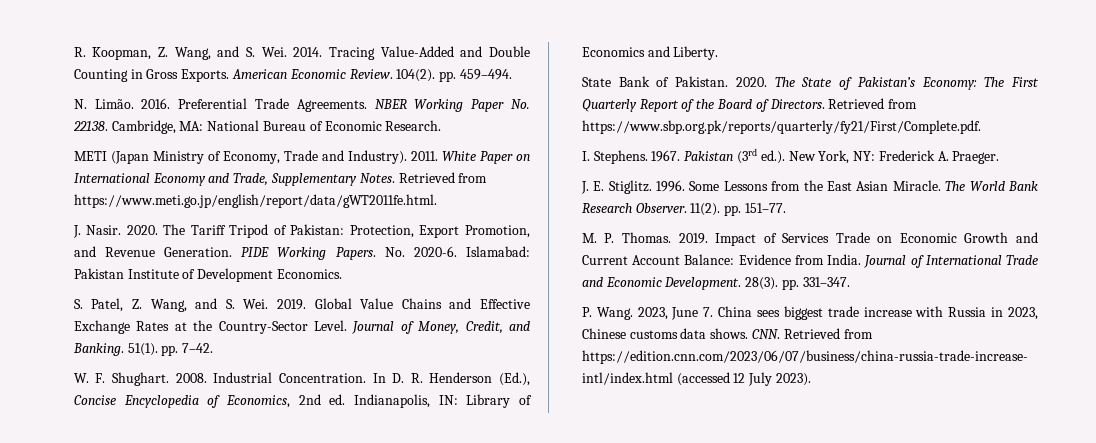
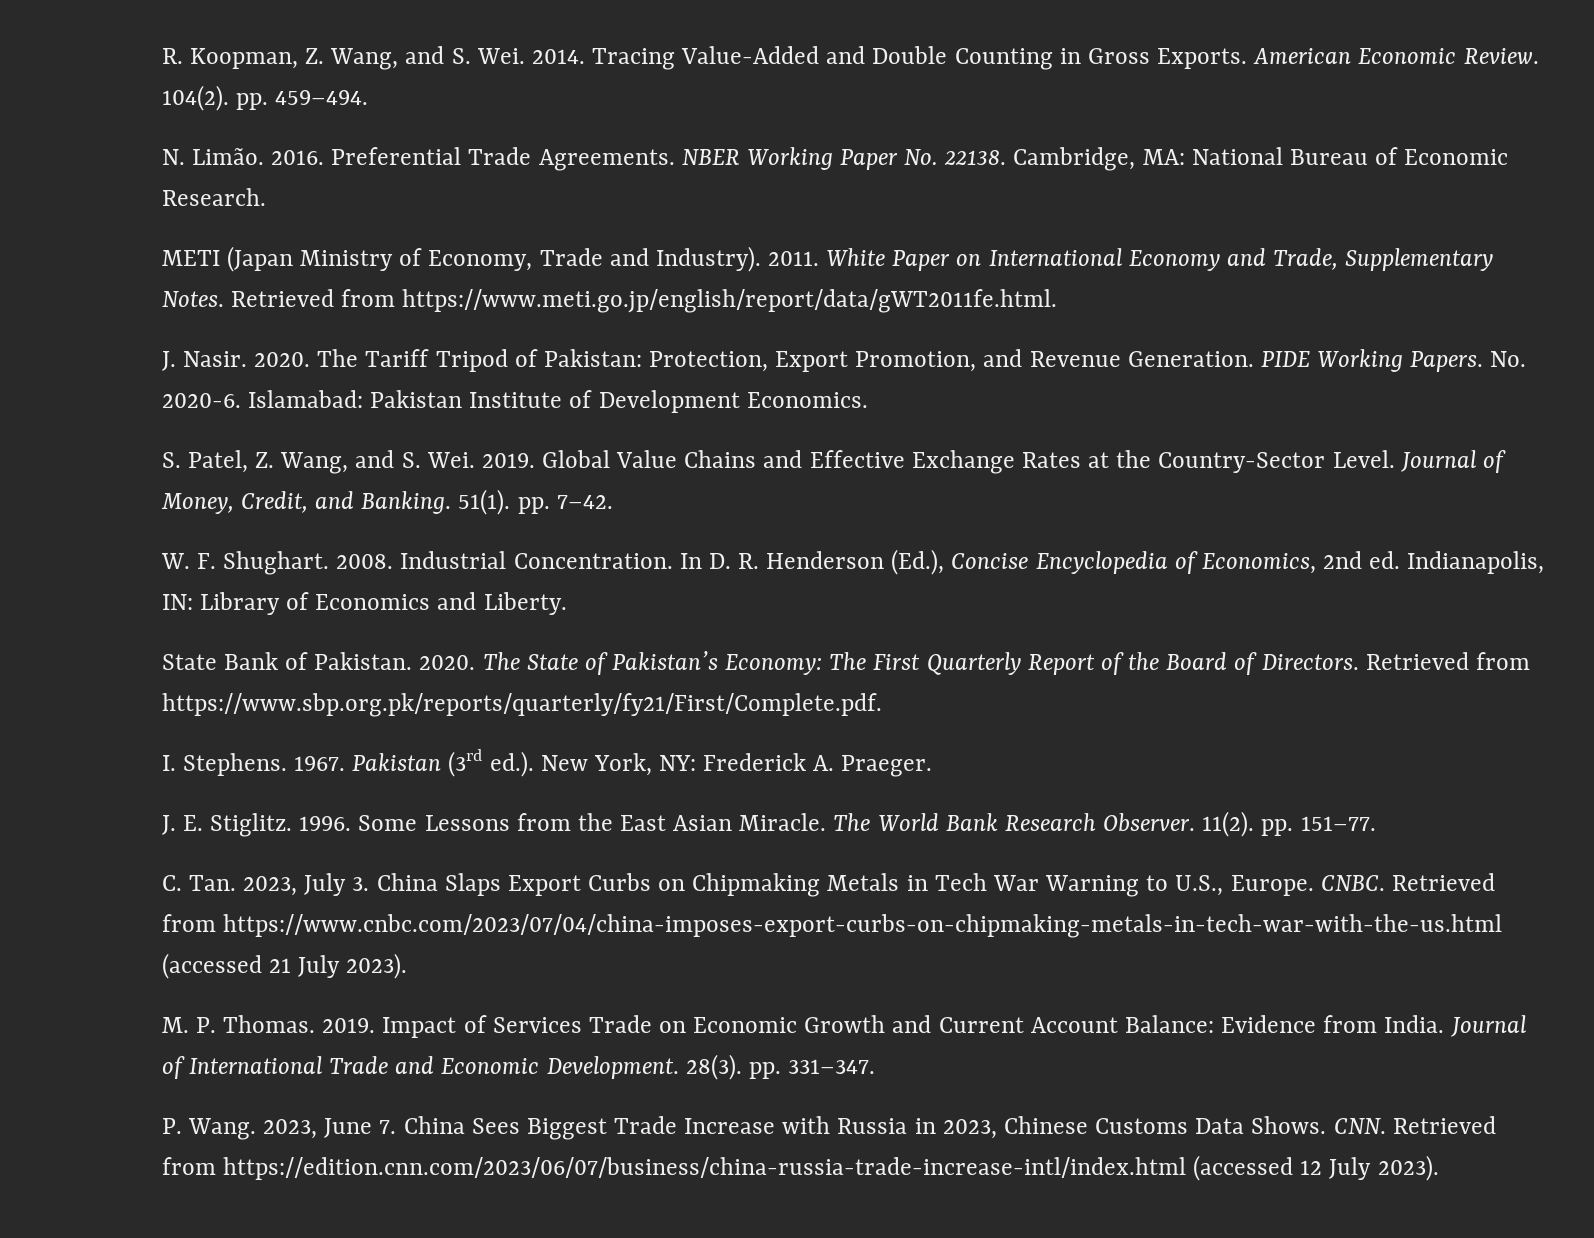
(786, 208) none -> [161,873,1495,897] [161,914,1502,938] [161,953,408,979] // C. Tan. 2023, July 3. China Slaps Export Curbs on Chipmaking Metals in Tech War Warning to U.S., Europe. CNBC. Retrieved from https://www.cnbc.com/2023/07/04/china-imposes-export-curbs-on-chipmaking-metals-in-tech-war-with-the-us.html (accessed 21 July 2023).
[756,306,912,320] sees biggest trade increase -> [471,1116,776,1140] Sees Biggest Trade Increase
[629,328,749,339] customs data shows. -> [1095,1116,1327,1134] Customs Data Shows.

